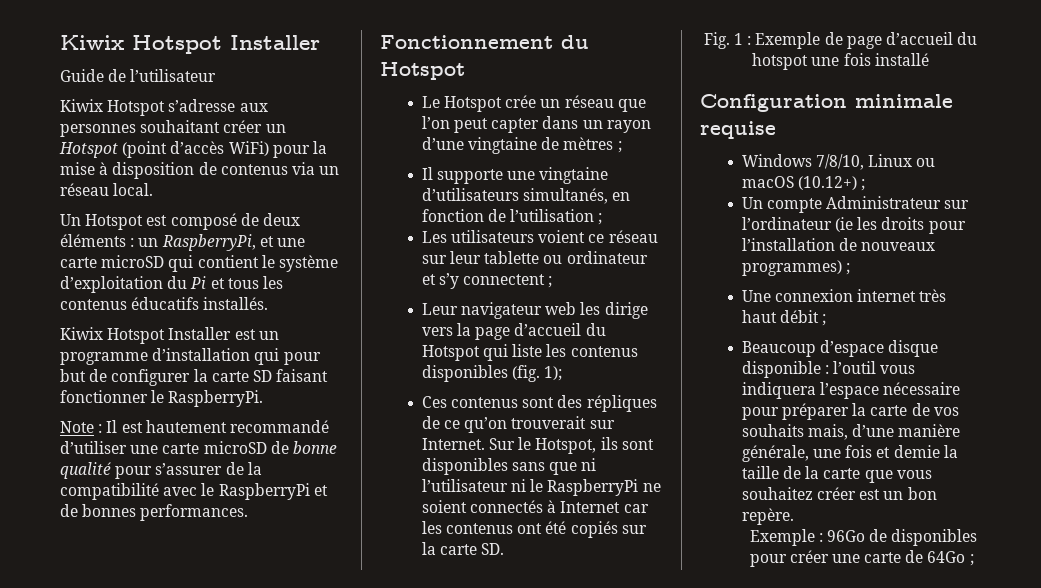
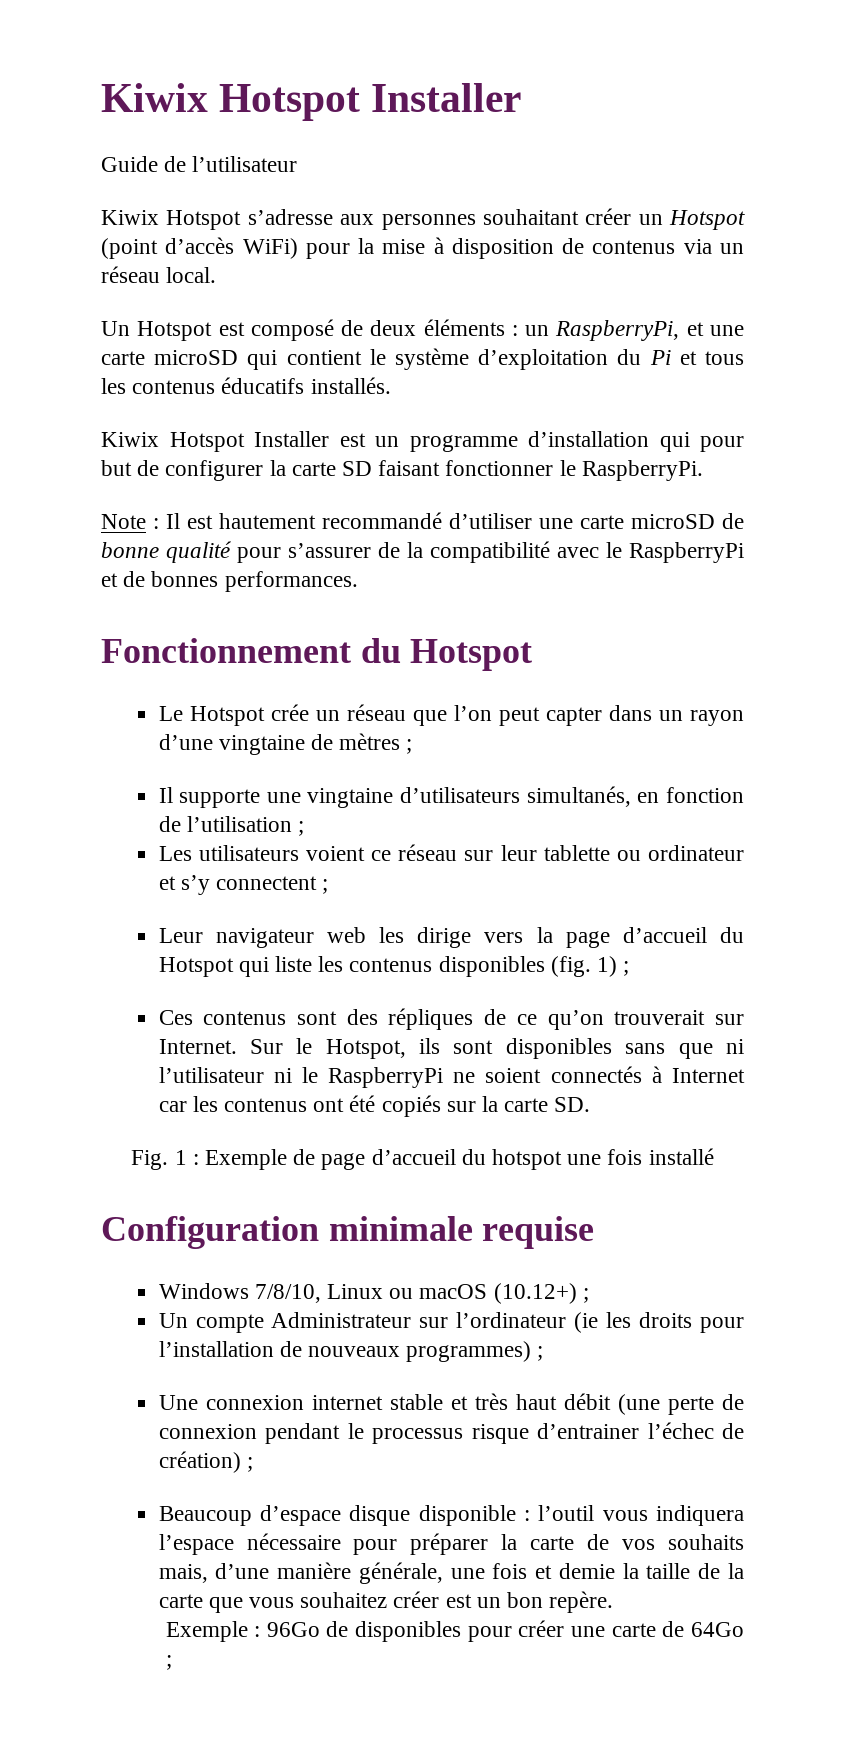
[544,366,563,381] 1); -> [597,956,630,977] 1) ;
(917, 295) none -> [389,1394,468,1410] stable et
(819, 316) none -> [617,1394,744,1415] [158,1422,744,1444] [158,1451,241,1473] (une perte de connexion pendant le processus risque d’entrainer l’échec de création)

